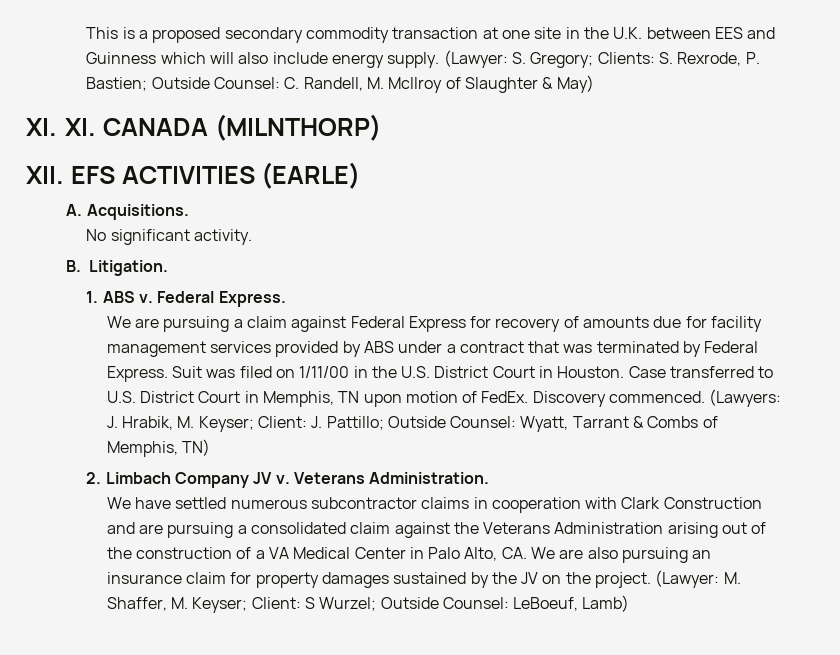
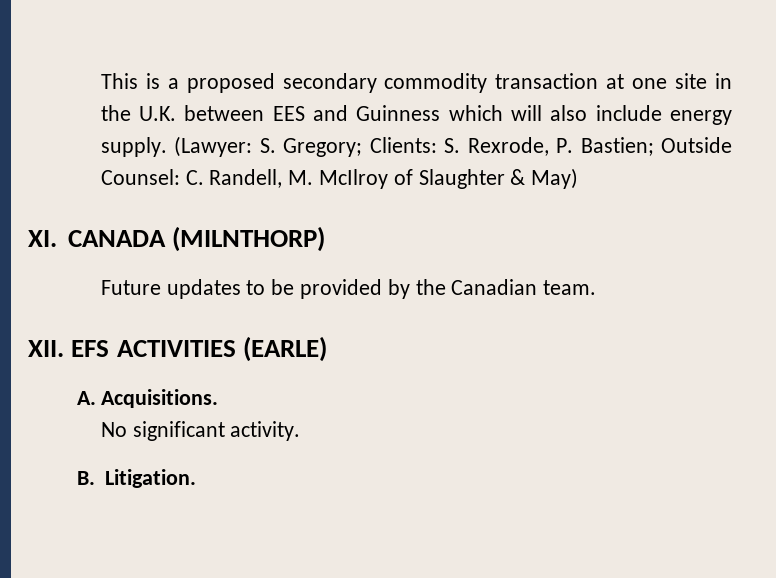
[65,118,96,136] XI. -> (57, 238) none
(381, 127) none -> [100,279,597,299] // Future updates to be provided by the Canadian team.
[86,291,286,307] [106,316,763,332] [106,341,759,357] [106,366,774,382] [106,389,782,407] [106,416,718,432] [106,439,210,457] [86,472,490,488] [106,497,762,513] [106,522,767,538] [106,547,712,563] [106,570,741,588] [106,595,630,613] // 1. ABS v. Federal Express. // We are pursuing a claim against Federal Express for recovery of amounts due for facility management services provided by ABS under a contract that was terminated by Federal Express. Suit was filed on 1/11/00 in the U.S. District Court in Houston. Case transferred to U.S. District Court in Memphis, TN upon motion of FedEx. Discovery commenced. (Lawyers: J. Hrabik, M. Keyser; Client: J. Pattillo; Outside Counsel: Wyatt, Tarrant & Combs of Memphis, TN) // 2. Limbach Company JV v. Veterans Administration. // We have settled numerous subcontractor claims in cooperation with Clark Construction and are pursuing a consolidated claim against the Veterans Administration arising out of the construction of a VA Medical Center in Palo Alto, CA. We are also pursuing an insurance claim for property damages sustained by the JV on the project. (Lawyer: M. Shaffer, M. Keyser; Client: S Wurzel; Outside Counsel: LeBoeuf, Lamb) -> (197, 478) none

